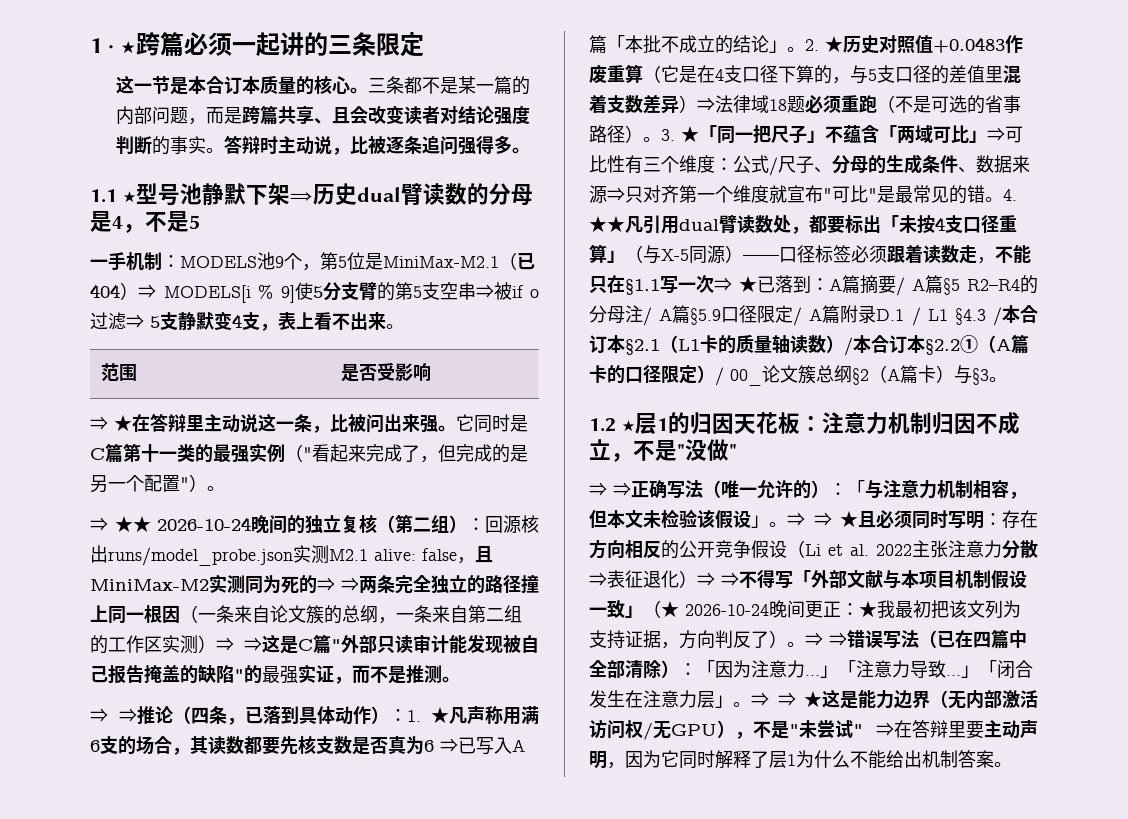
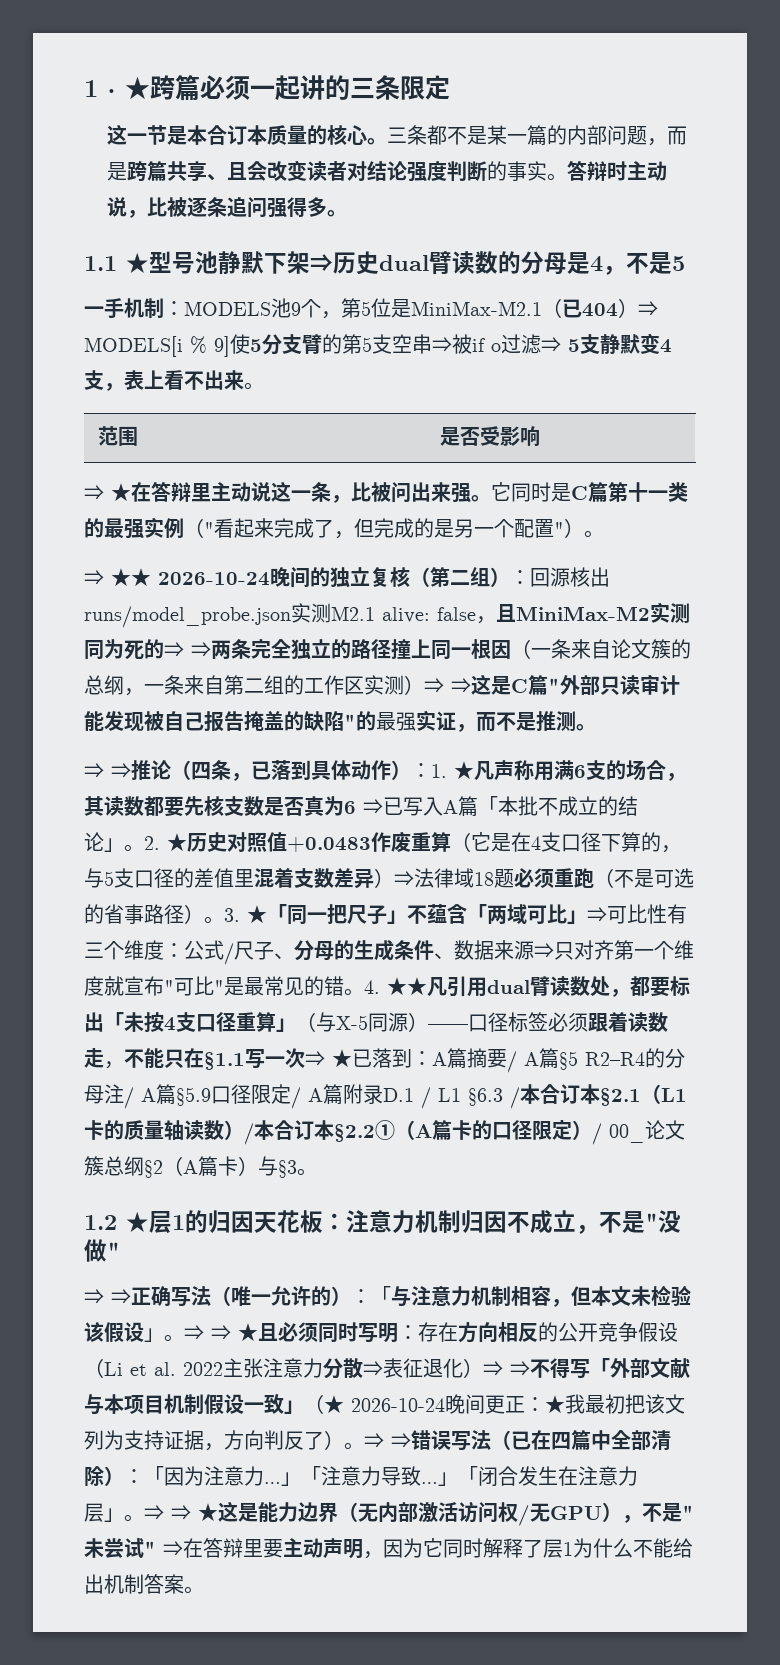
[954,308,986,325] §4.3 -> [468,1088,503,1106] §6.3

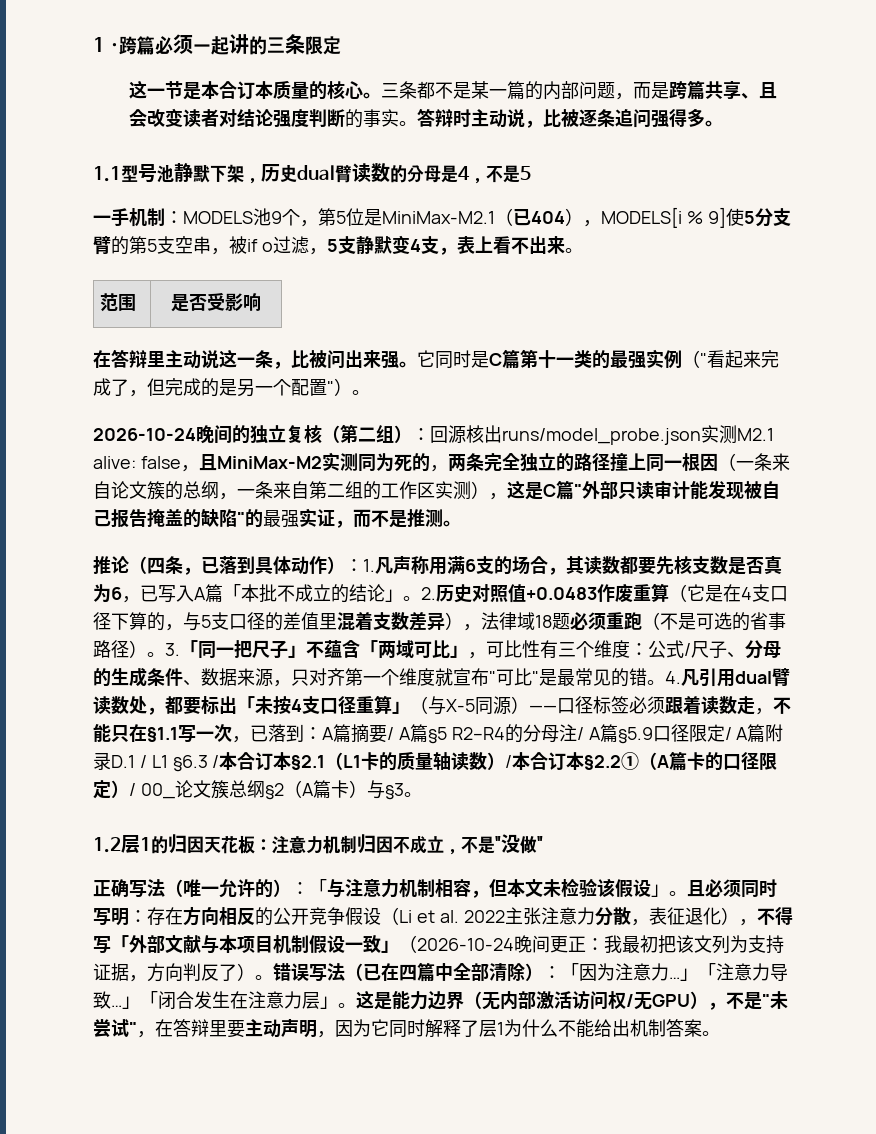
[125,76,150,99] ★ -> (120, 47) none
[126,253,149,273] ★ -> (121, 174) none
[310,254,333,271] ⇒ -> [244,178,261,184] ，
[638,301,658,316] ⇒ -> [583,220,601,227] ，
[432,337,452,352] ⇒ -> [211,248,229,255] ，
[541,337,561,352] ⇒ -> [308,248,327,255] ，
[84,483,131,501] ⇒ ★ -> (261, 302) none
[84,568,151,586] ⇒ ★★ -> (370, 392) none
[164,642,211,657] ⇒ ⇒ -> [429,465,448,472] ，
[424,678,471,693] ⇒ ⇒ -> [489,493,507,500] ，
[84,763,131,778] ⇒ ⇒ -> (461, 523) none
[454,761,474,779] ★ -> (375, 565) none
[363,799,383,814] ⇒ -> [122,596,140,603] ，
[167,833,187,851] ★ -> (436, 593) none
[394,871,414,886] ⇒ -> [463,624,481,631] ，
[247,905,267,923] ★ -> (180, 649) none
[587,907,607,922] ⇒ -> [468,652,486,659] ，
[534,943,554,958] ⇒ -> [273,680,291,687] ，
[387,977,427,995] ★★ -> (681, 677) none
[305,1049,352,1067] ⇒ ★ -> [232,736,250,743] ，
[126,1212,149,1232] ★ -> (121, 845) none
[84,1289,131,1304] ⇒ ⇒ -> (543, 843) none
[184,1323,258,1341] ⇒ ⇒ ★ -> (687, 893) none
[363,1361,383,1376] ⇒ -> [630,919,649,926] ，
[483,1361,530,1376] ⇒ ⇒ -> [738,919,757,926] ，
[324,1395,344,1413] ★ -> (417, 944) none
[545,1395,565,1413] ★ -> (604, 944) none
[364,1433,411,1448] ⇒ ⇒ -> (273, 977) none
[144,1503,218,1521] ⇒ ⇒ ★ -> (356, 1005) none
[163,1541,183,1556] ⇒ -> [137,1031,155,1038] ，

